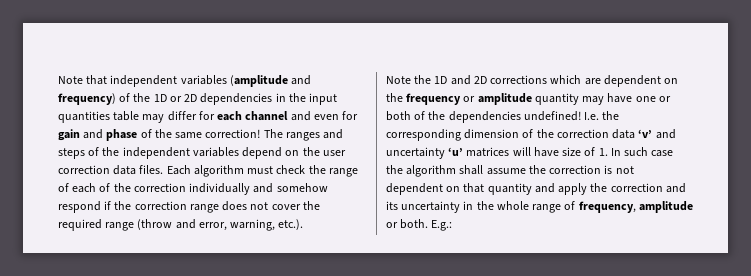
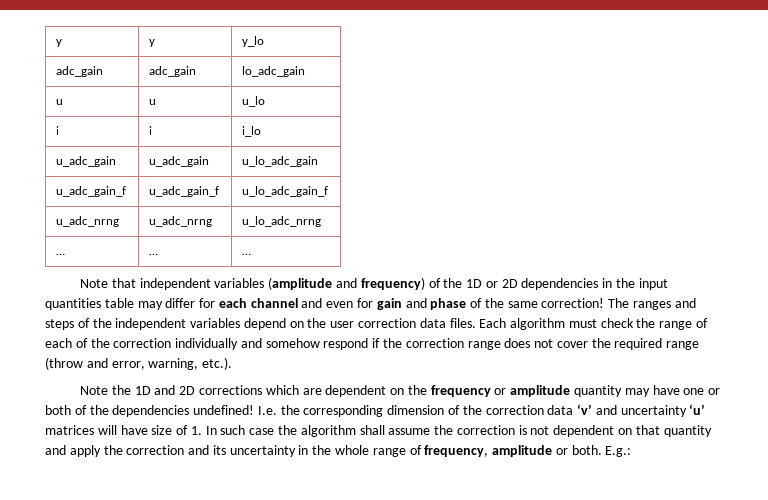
(58, 80) none -> [56,39,63,47] [149,39,156,47] [242,36,265,47] [56,66,104,77] [149,66,197,77] [242,66,306,77] [56,99,64,105] [149,99,157,105] [242,96,266,107] [56,126,60,135] [149,126,153,135] [242,126,262,137] [56,156,117,167] [149,156,210,167] [242,156,319,167] [56,186,127,197] [149,186,220,197] [242,186,329,197] [56,216,120,227] [149,216,213,227] [242,216,322,227] [56,253,66,255] [149,253,159,255] [242,253,252,255] y | y | y_lo // adc_gain | adc_gain | lo_adc_gain // u | u | u_lo // i | i | i_lo // u_adc_gain | u_adc_gain | u_lo_adc_gain // u_adc_gain_f | u_adc_gain_f | u_lo_adc_gain_f // u_adc_nrng | u_adc_nrng | u_lo_adc_nrng // … | … | … //

